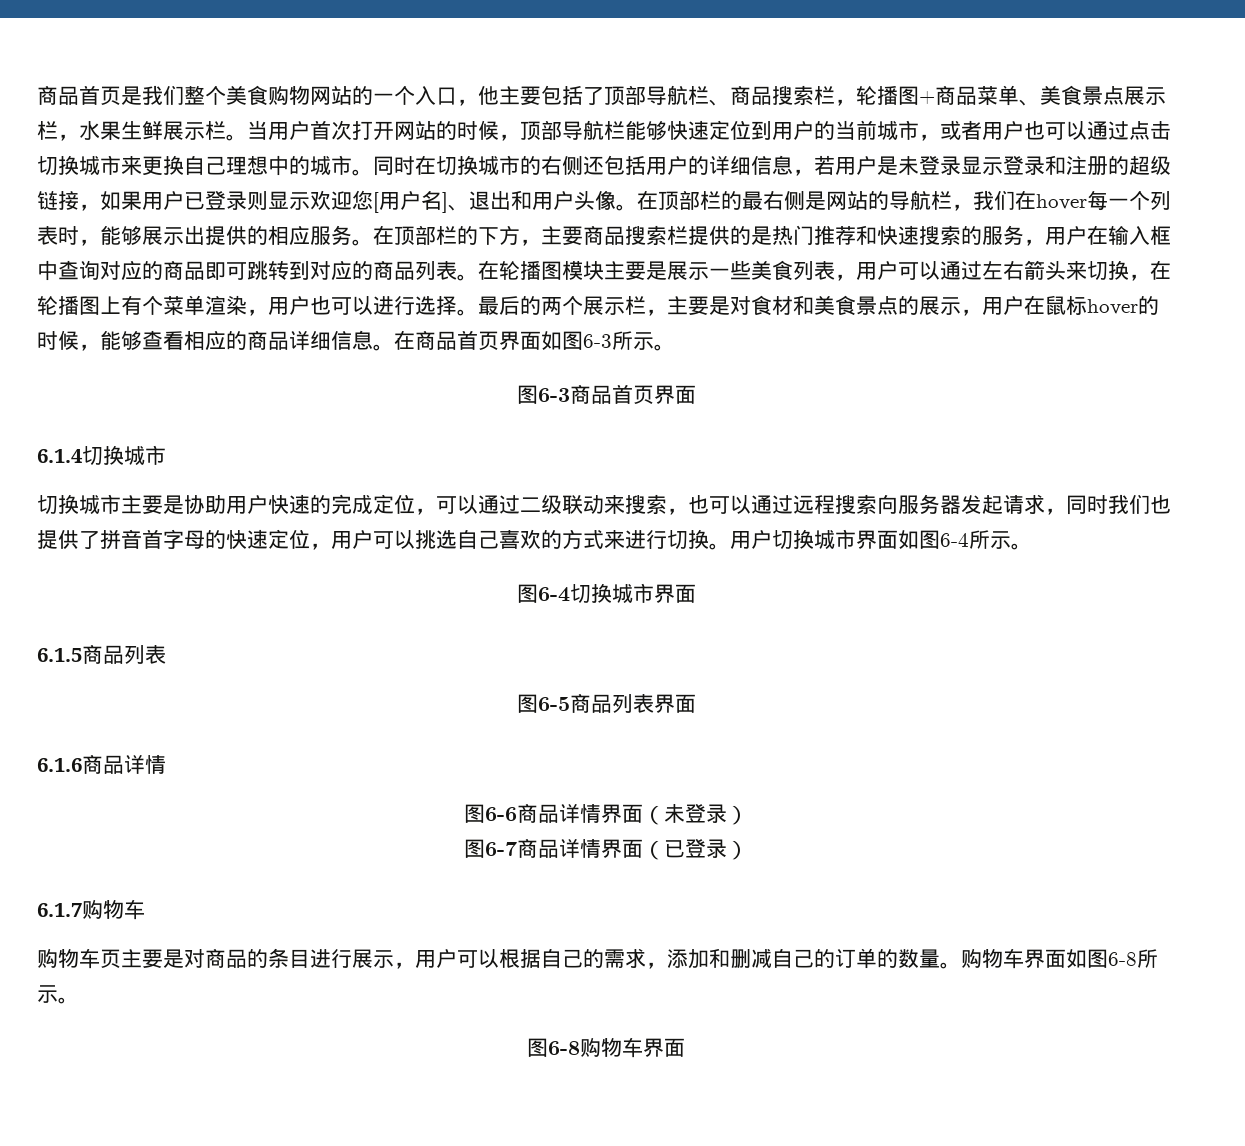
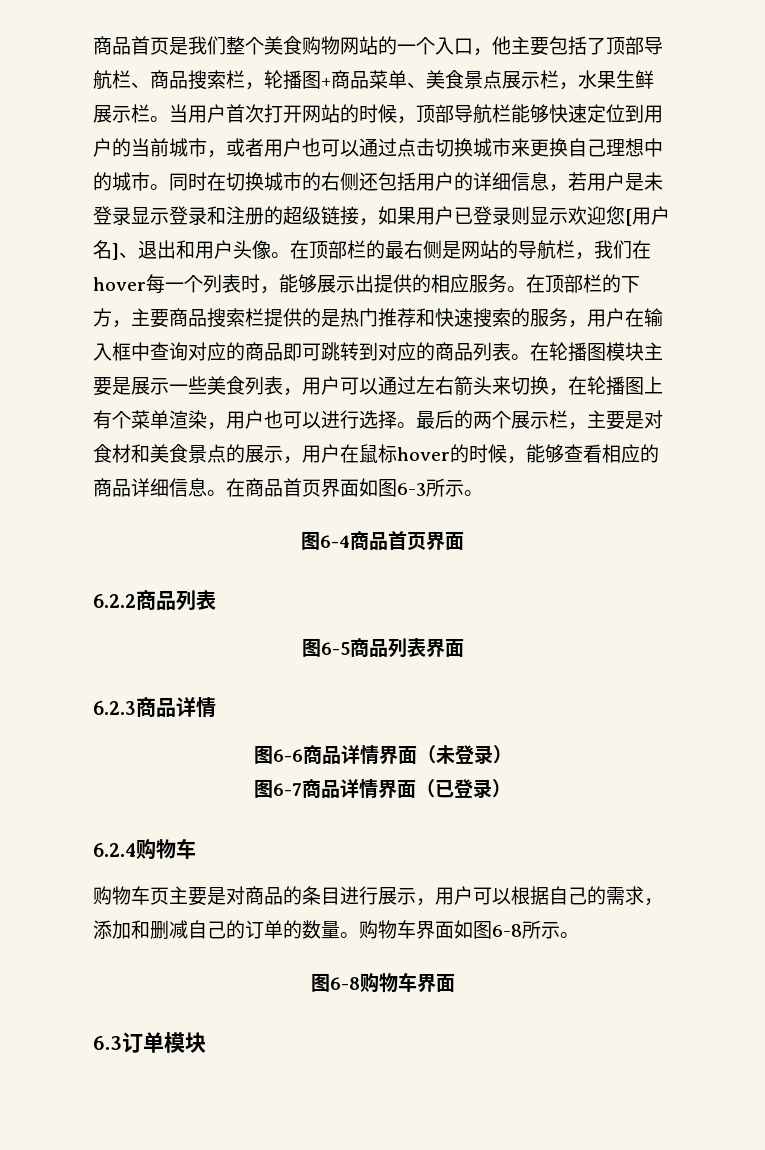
[537,388,570,402] 6-3 -> [320,535,350,548] 6-4
[37,445,166,466] [37,494,1171,515] [37,529,1032,550] [516,583,696,604] [37,648,82,662] 6.1.4切换城市 // 切换城市主要是协助用户快速的完成定位，可以通过二级联动来搜索，也可以通过远程搜索向服务器发起请求，同时我们也提供了拼音首字母的快速定位，用户可以挑选自己喜欢的方式来进行切换。用户切换城市界面如图6-4所示。 // 图6-4切换城市界面 // 6.1.5 -> [93,594,136,608] 6.2.2
[37,758,82,772] 6.1.6 -> [93,701,136,715] 6.2.3
[37,903,82,917] 6.1.7 -> [93,843,136,857] 6.2.4
(685, 1047) none -> [93,1032,206,1053] // 6.3订单模块

